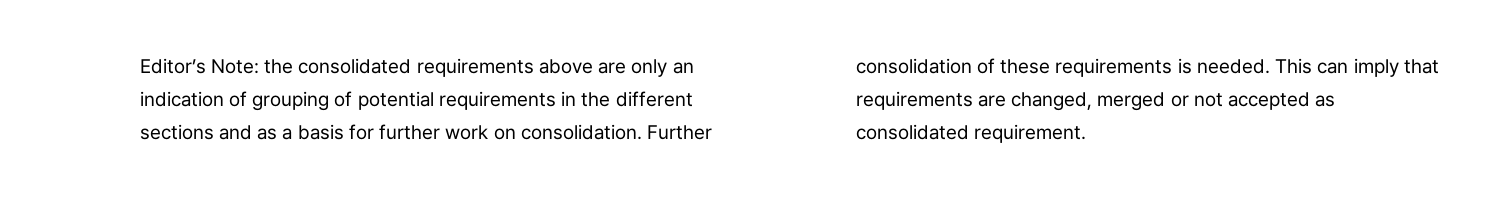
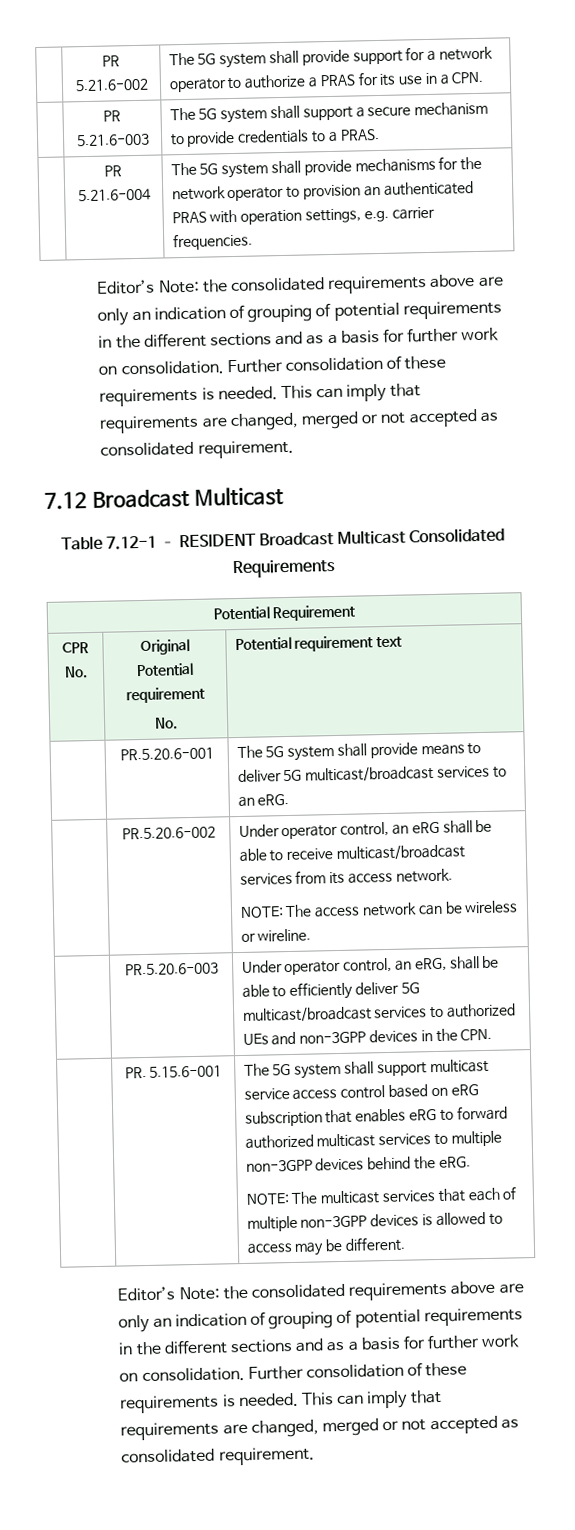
(139, 66) none -> [102,55,120,67] [74,78,149,92] [168,46,493,69] [168,71,484,93] [103,110,121,122] [75,133,150,147] [169,101,489,124] [169,128,380,147] [104,165,122,177] [77,188,151,202] [170,156,483,179] [171,181,474,202] [171,206,435,225] [172,232,253,251] | PR 5.21.6-002 | The 5G system shall provide support for a network operator to authorize a PRAS for its use in a CPN. // | PR 5.21.6-003 | The 5G system shall support a secure mechanism to provide credentials to a PRAS. // | PR 5.21.6-004 | The 5G system shall provide mechanisms for the network operator to provision an authenticated PRAS with operation settings, e.g. carrier frequencies. //
(1086, 133) none -> [44,486,285,510] [60,527,506,551] [231,558,336,579] [212,604,357,622] [62,642,89,654] [64,666,88,679] [139,638,190,656] [136,662,194,677] [126,686,205,704] [154,717,178,730] [234,635,403,652] [119,747,214,761] [236,742,482,761] [237,765,507,783] [237,793,290,808] [121,826,216,840] [238,819,493,840] [238,844,465,863] [239,868,453,886] [239,900,519,919] [240,928,312,943] [124,962,219,976] [241,955,500,976] [241,981,420,1001] [242,1003,516,1023] [242,1028,493,1046] [124,1065,223,1079] [243,1058,489,1079] [243,1084,479,1100] [244,1105,508,1127] [244,1130,502,1149] [245,1156,471,1172] [245,1186,517,1205] [246,1212,503,1232] [246,1236,406,1256] [117,1280,524,1302] [118,1307,523,1333] [118,1334,521,1356] [119,1362,468,1383] [119,1389,442,1414] [120,1415,519,1441] [121,1446,315,1466] // 7.12 Broadcast Multicast // Table 7.12-1 – RESIDENT Broadcast Multicast Consolidated Requirements // Potential Requirement // CPR No. | Original Potential requirement // No. | Potential requirement text // | PR.5.20.6-001 | The 5G system shall provide means to deliver 5G multicast/broadcast services to an eRG. // | PR.5.20.6-002 | Under operator control, an eRG shall be able to receive multicast/broadcast services from its access network. // NOTE: The access network can be wireless or wireline. // | PR.5.20.6-003 | Under operator control, an eRG, shall be able to efficiently deliver 5G multicast/broadcast services to authorized UEs and non-3GPP devices in the CPN. // | PR. 5.15.6-001 | The 5G system shall support multicast service access control based on eRG subscription that enables eRG to forward authorized multicast services to multiple non-3GPP devices behind the eRG. // NOTE: The multicast services that each of multiple non-3GPP devices is allowed to access may be different. // Editor’s Note: the consolidated requirements above are only an indication of grouping of potential requirements in the different sections and as a basis for further work on consolidation. Further consolidation of these requirements is needed. This can imply that requirements are changed, merged or not accepted as consolidated requirement.

